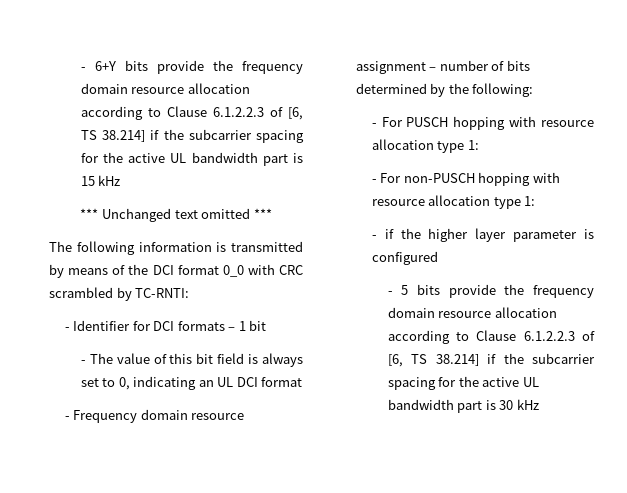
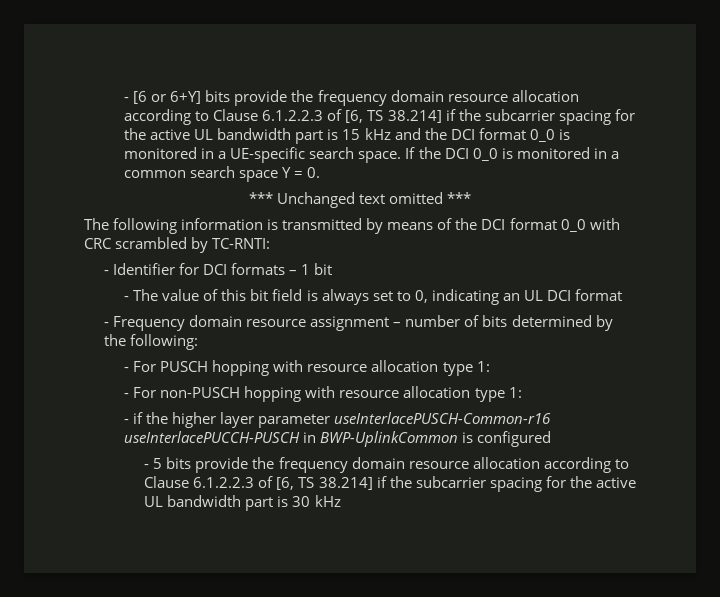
[80,61,116,71] - 6+Y -> [124,91,202,104] - [6 or 6+Y]
(121, 180) none -> [394,128,570,142] [124,147,619,163] [124,166,321,182] and the DCI format 0_0 is monitored in a UE-specific search space. If the DCI 0_0 is monitored in a common search space Y = 0.
(578, 236) none -> [334,412,552,424] [124,431,459,447] useInterlacePUSCH-Common-r16 useInterlacePUCCH-PUSCH in BWP-UplinkCommon

